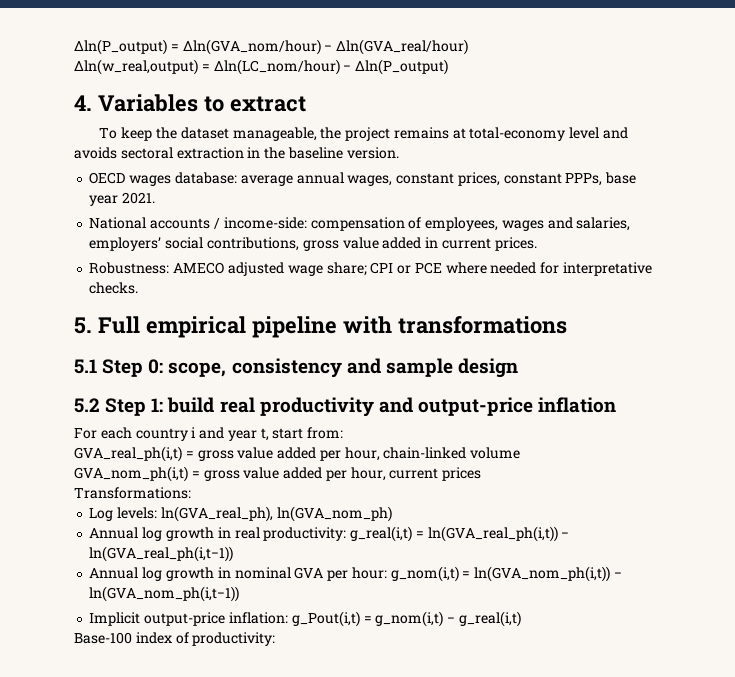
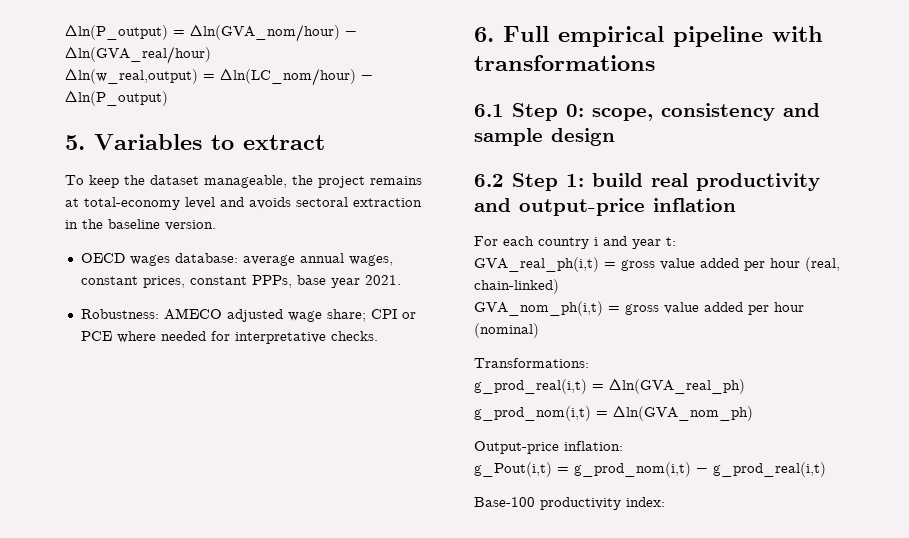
[74,95,92,111] 4. -> [65,135,85,150] 5.
[89,217,631,231] [89,237,537,251] // National accounts / income-side: compensation of employees, wages and salaries, employers’ social contributions, gross value added in current prices. -> (401, 280) none
[74,317,92,334] 5. -> [474,27,494,42] 6.
[74,359,97,374] 5.1 -> [474,104,504,117] 6.1
[74,398,100,413] 5.2 -> [474,174,504,187] 6.2
[260,427,344,441] t, start from: -> [666,237,676,246] t:
[344,447,521,461] hour, chain-linked volume -> [770,257,840,272] [474,279,559,294] hour (real, chain-linked)
[350,467,482,481] [74,487,191,499] [89,506,392,522] [89,526,570,542] [89,546,234,562] [89,566,622,582] [89,586,240,602] [89,611,521,627] [74,632,276,646] hour, current prices // Transformations: // Log levels: ln(GVA_real_ph), ln(GVA_nom_ph) // Annual log growth in real productivity: g_real(i,t) = ln(GVA_real_ph(i,t)) − ln(GVA_real_ph(i,t−1)) // Annual log growth in nominal GVA per hour: g_nom(i,t) = ln(GVA_nom_ph(i,t)) − ln(GVA_nom_ph(i,t−1)) // Implicit output-price inflation: g_Pout(i,t) = g_nom(i,t) − g_real(i,t) // Base-100 index of productivity: -> [774,302,804,312] [474,323,539,338] [474,358,589,368] [474,378,745,394] [474,405,753,421] [474,441,623,454] [474,462,826,477] [474,497,665,510] hour (nominal) // Transformations: // g_prod_real(i,t) = Δln(GVA_real_ph) // g_prod_nom(i,t) = Δln(GVA_nom_ph) // Output-price inflation: // g_Pout(i,t) = g_prod_nom(i,t) − g_prod_real(i,t) // Base-100 productivity index:

